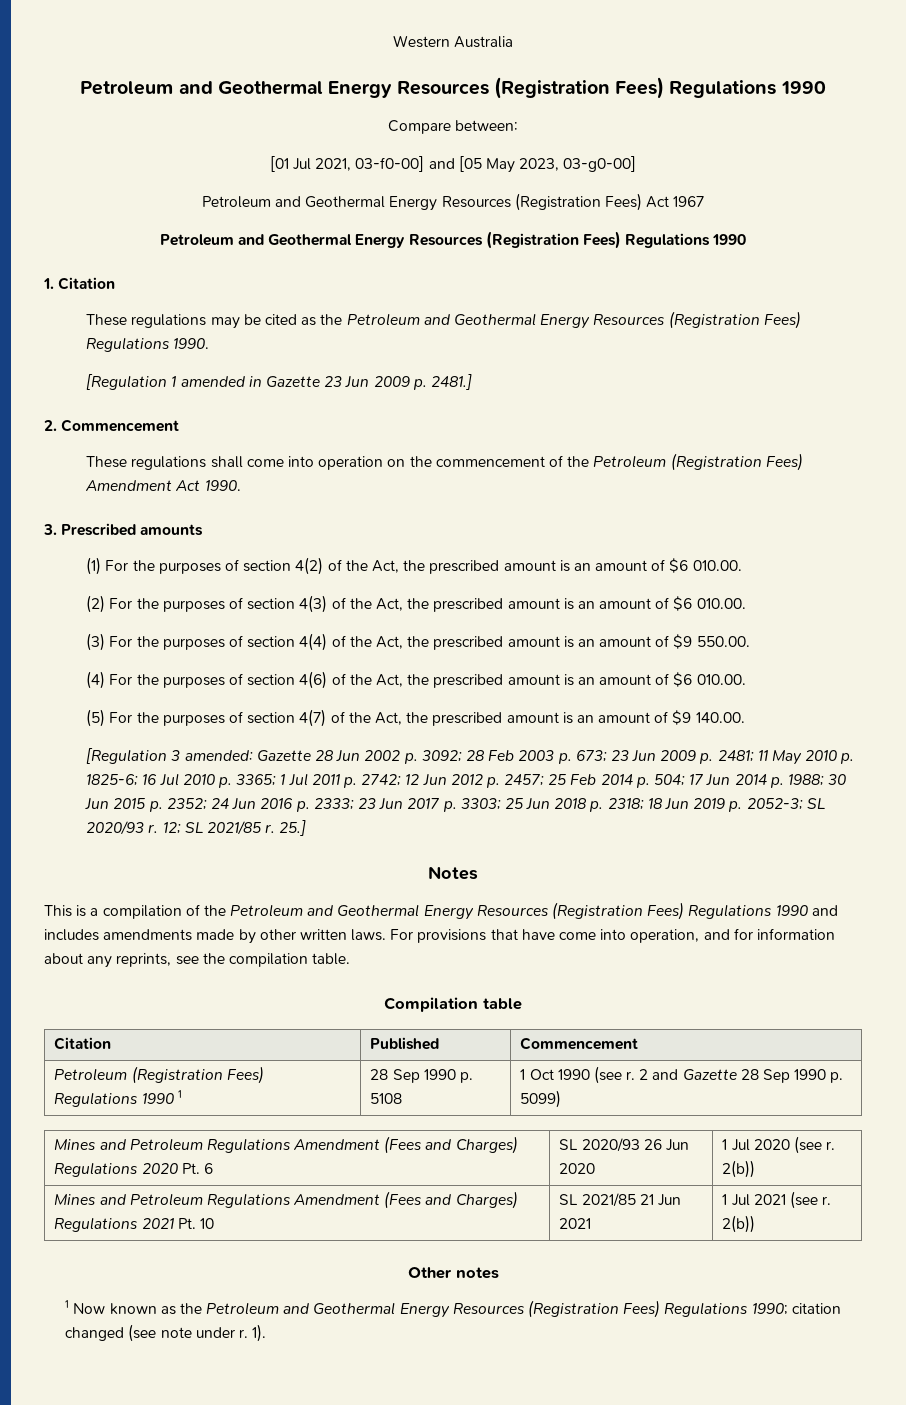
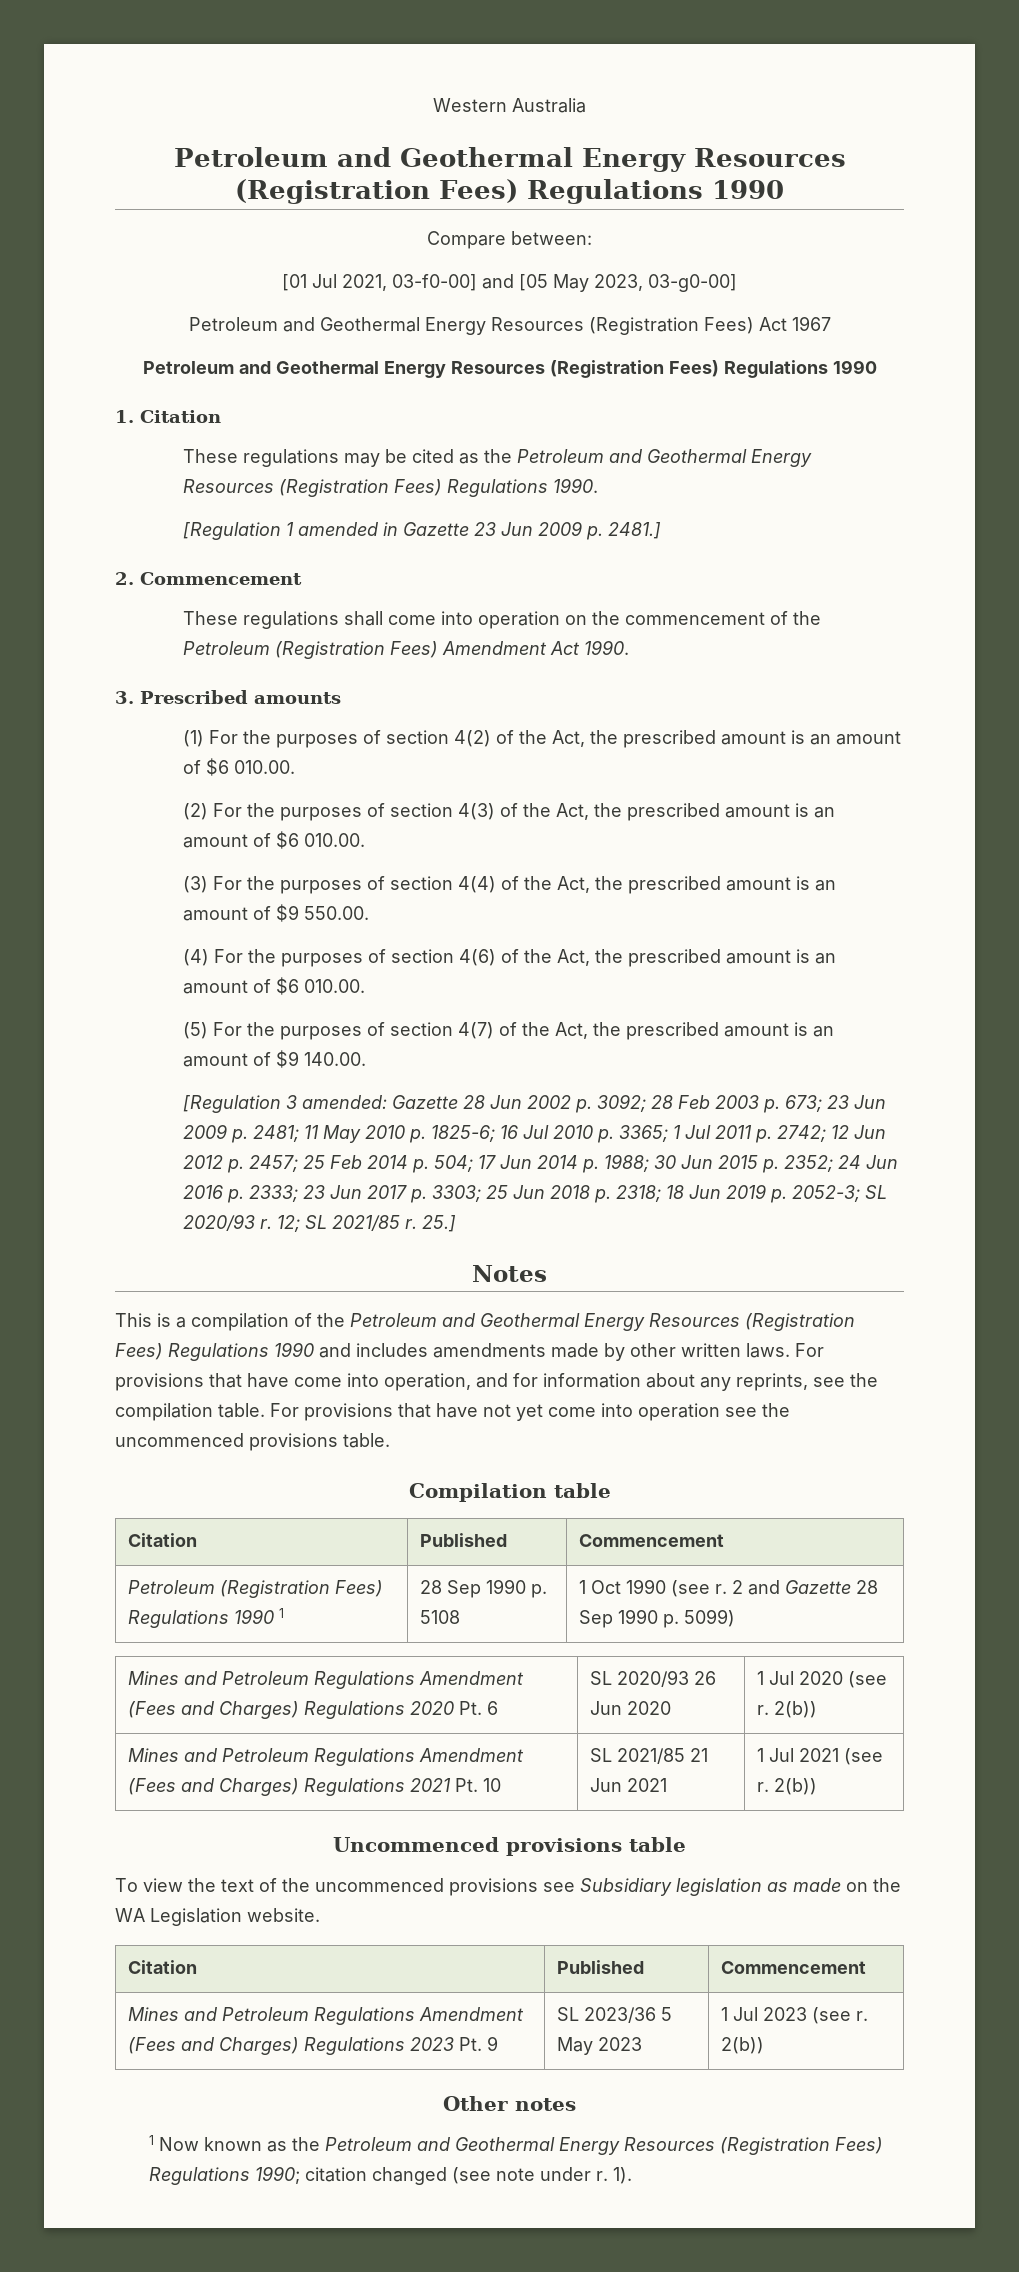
(351, 959) none -> [270,1403,790,1421] [115,1433,390,1451] For provisions that have not yet come into operation see the uncommenced provisions table.
(756, 1224) none -> [333,1837,686,1856] [115,1878,901,1896] [115,1908,320,1926] [128,1960,198,1974] [557,1960,645,1974] [721,1961,867,1974] [128,2007,525,2025] [128,2036,499,2055] [557,2007,673,2023] [557,2037,643,2055] [721,2007,869,2024] [721,2037,765,2054] // Uncommenced provisions table // To view the text of the uncommenced provisions see Subsidiary legislation as made on the WA Legislation website. // Citation | Published | Commencement // Mines and Petroleum Regulations Amendment (Fees and Charges) Regulations 2023 Pt. 9 | SL 2023/36 5 May 2023 | 1 Jul 2023 (see r. 2(b))

